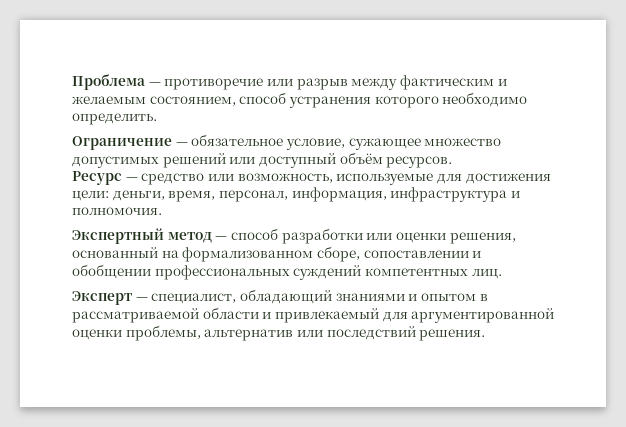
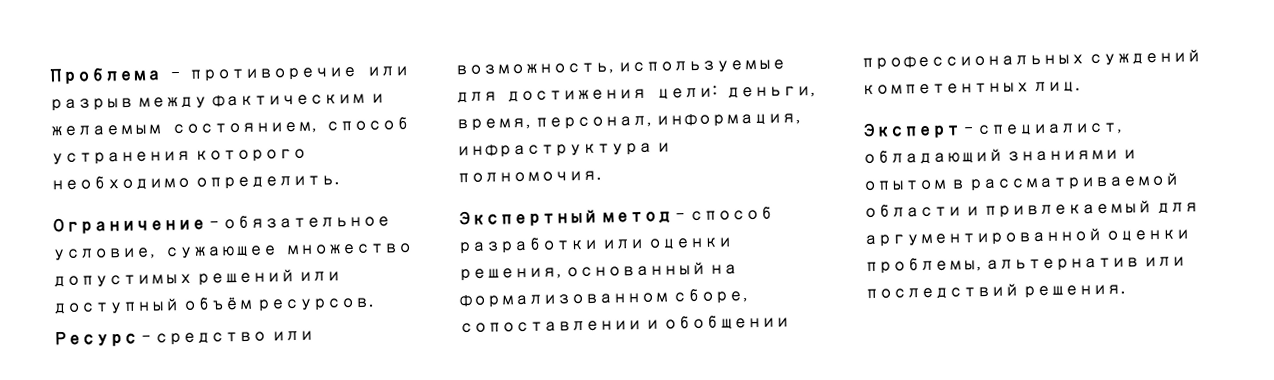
[148,82,161,86] — -> [169,71,180,79] -
[175,142,188,146] — -> [209,221,220,228] -
[125,177,138,181] — -> [141,335,152,342] -
[215,236,228,240] — -> [675,213,686,220] -
[135,297,148,301] — -> [963,127,975,134] -

